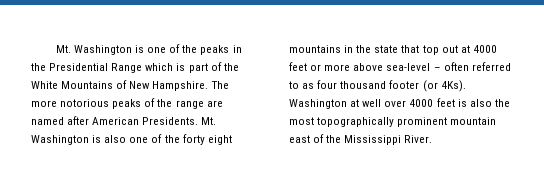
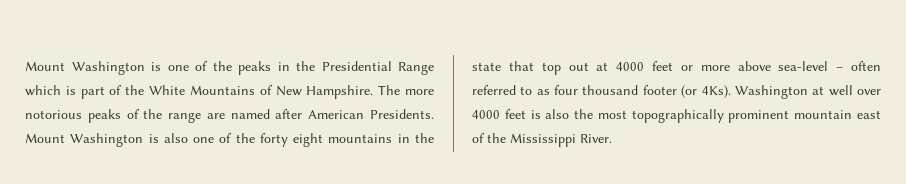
[55,45,71,53] Mt. -> [25,61,65,71] Mount
[201,117,217,125] Mt. -> [25,133,65,143] Mount

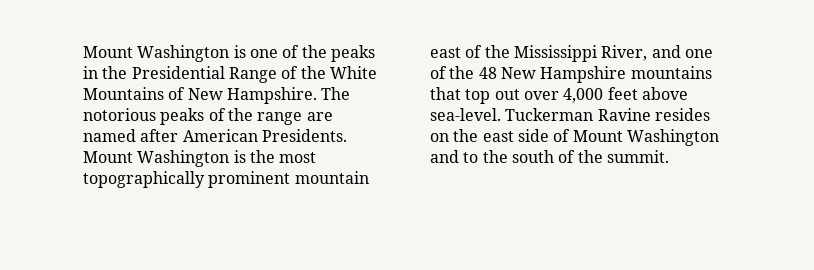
[25,85,105,99] which is part -> (277, 75) none
[404,89,434,95] more -> (351, 93) none
[163,133,434,147] [472,61,881,75] [472,85,881,99] [472,109,570,119] also one of the forty eight mountains in the state that top out at 4000 feet or more above sea-level – often referred to as four thousand footer (or 4Ks). Washington at well over 4000 feet is also -> (246, 156) none
[580,134,612,143] River. -> [601,45,713,61] [430,66,712,83] [430,87,688,104] [430,108,710,121] [430,129,719,146] [430,150,669,163] River, and one of the 48 New Hampshire mountains that top out over 4,000 feet above sea-level. Tuckerman Ravine resides on the east side of Mount Washington and to the south of the summit.

